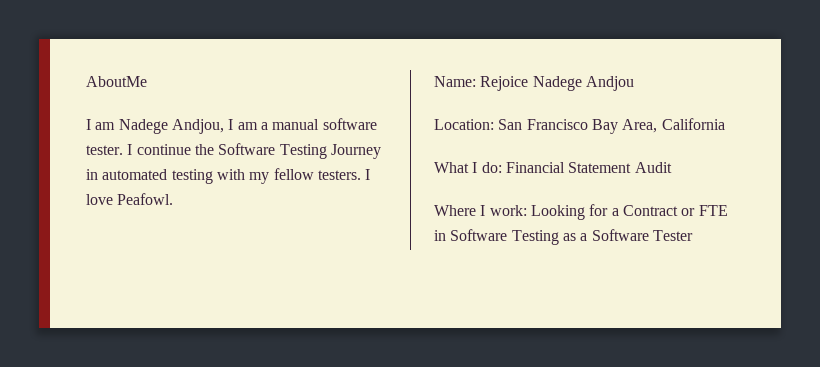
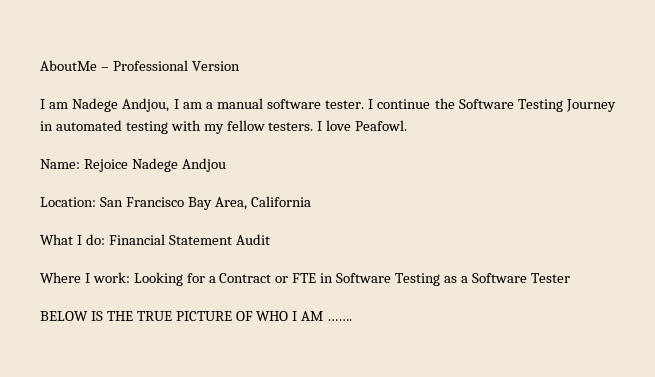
(147, 81) none -> [100,60,240,71] – Professional Version
(693, 235) none -> [40,311,353,321] // BELOW IS THE TRUE PICTURE OF WHO I AM …….

